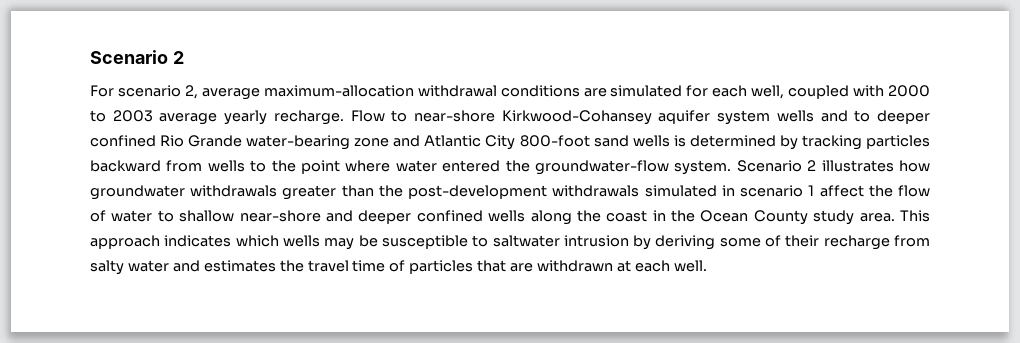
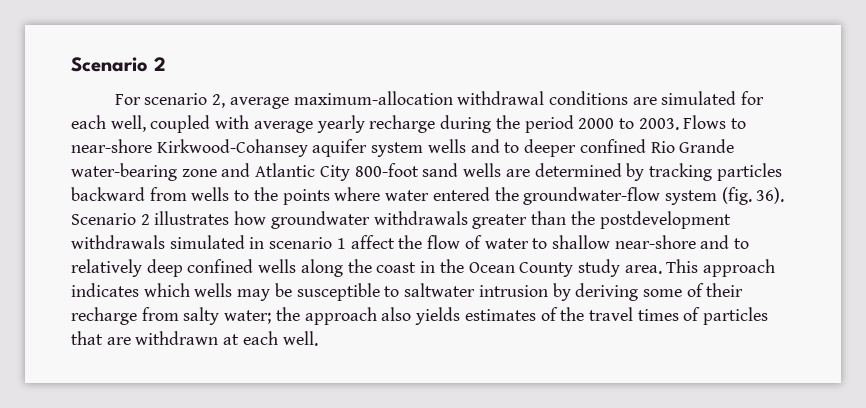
[888,85,931,97] [90,110,385,125] 2000 to 2003 average yearly recharge. Flow -> [253,115,727,133] average yearly recharge during the period 2000 to 2003. Flows
[673,135,686,147] is -> [505,169,530,177] are
[301,160,340,174] point -> [282,189,330,205] points
[674,160,732,175] system. -> [664,187,785,205] system (fig. 36).
[408,185,548,199] post-development -> [599,211,731,229] postdevelopment
[358,210,412,224] deeper -> [734,238,750,249] [71,259,183,277] to relatively deep
[127,260,276,272] water and estimates -> [224,307,558,325] water; the approach also yields estimates of
[352,260,386,272] time -> [637,309,679,321] times

